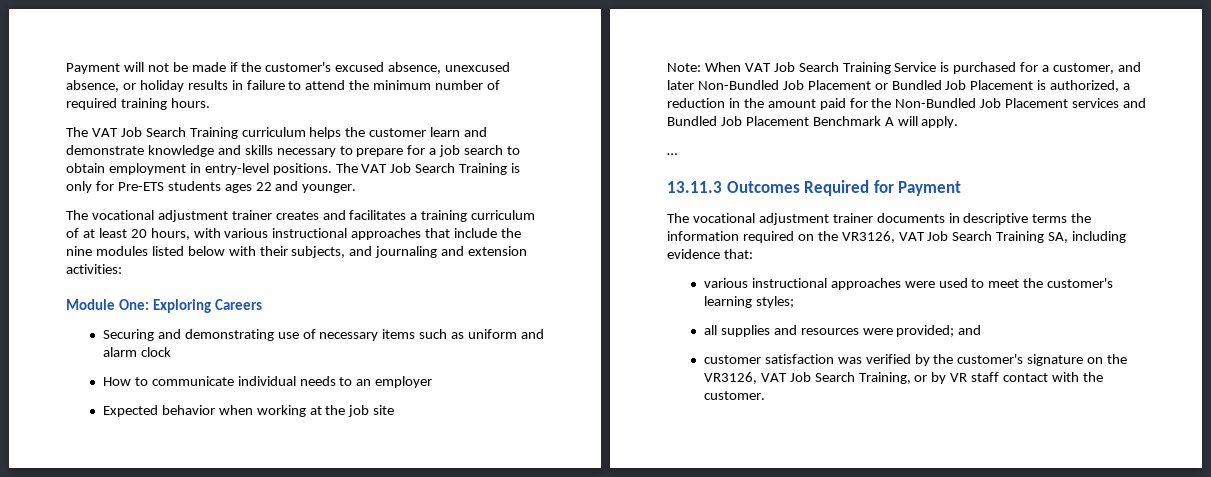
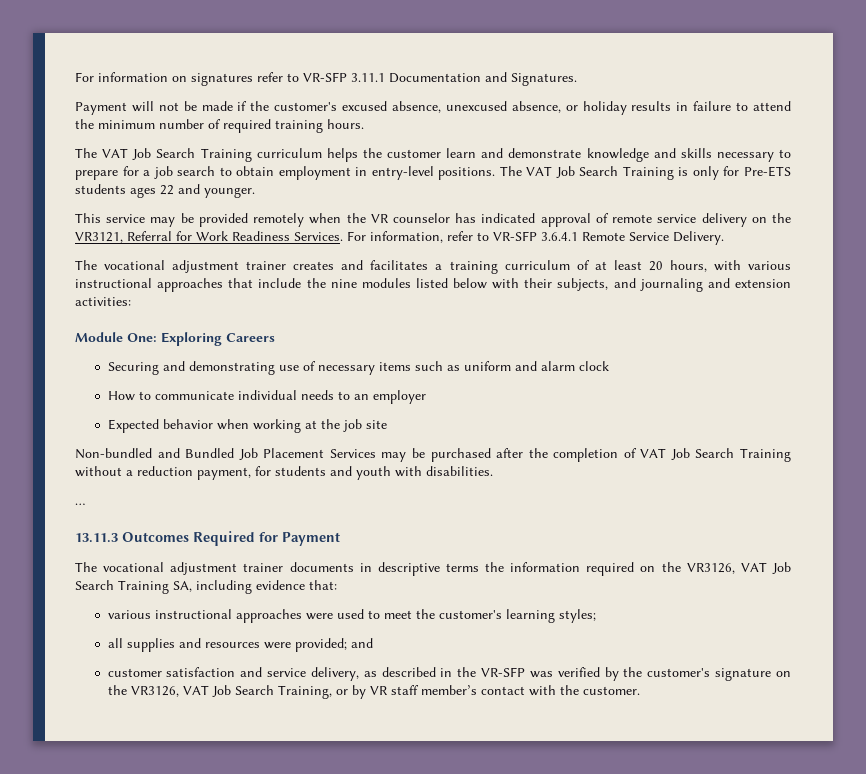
(66, 68) none -> [75,72,577,86] For information on signatures refer to VR-SFP 3.11.1 Documentation and Signatures. //
(357, 188) none -> [75,213,791,227] [75,231,724,245] // This service may be provided remotely when the VR counselor has indicated approval of remote service delivery on the VR3121, Referral for Work Readiness Services. For information, refer to VR-SFP 3.6.4.1 Remote Service Delivery.
[667,62,1141,74] [667,80,1131,92] [667,98,1147,110] [667,116,959,128] Note: When VAT Job Search Training Service is purchased for a customer, and later Non-Bundled Job Placement or Bundled Job Placement is authorized, a reduction in the amount paid for the Non-Bundled Job Placement services and Bundled Job Placement Benchmark A will apply. -> [75,448,791,462] [75,466,493,480] Non-bundled and Bundled Job Placement Services may be purchased after the completion of VAT Job Search Training without a reduction payment, for students and youth with disabilities.
(834, 359) none -> [240,667,526,681] and service delivery, as described in the VR-SFP
(1000, 377) none -> [420,685,477,695] member’s

